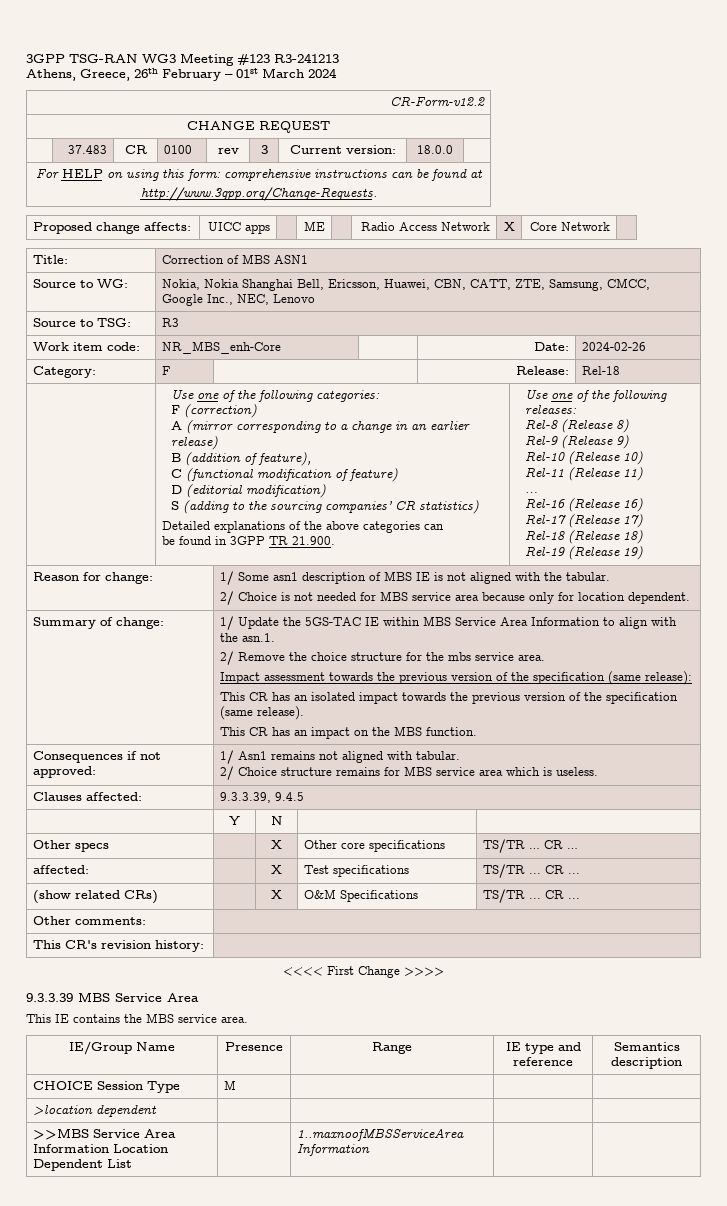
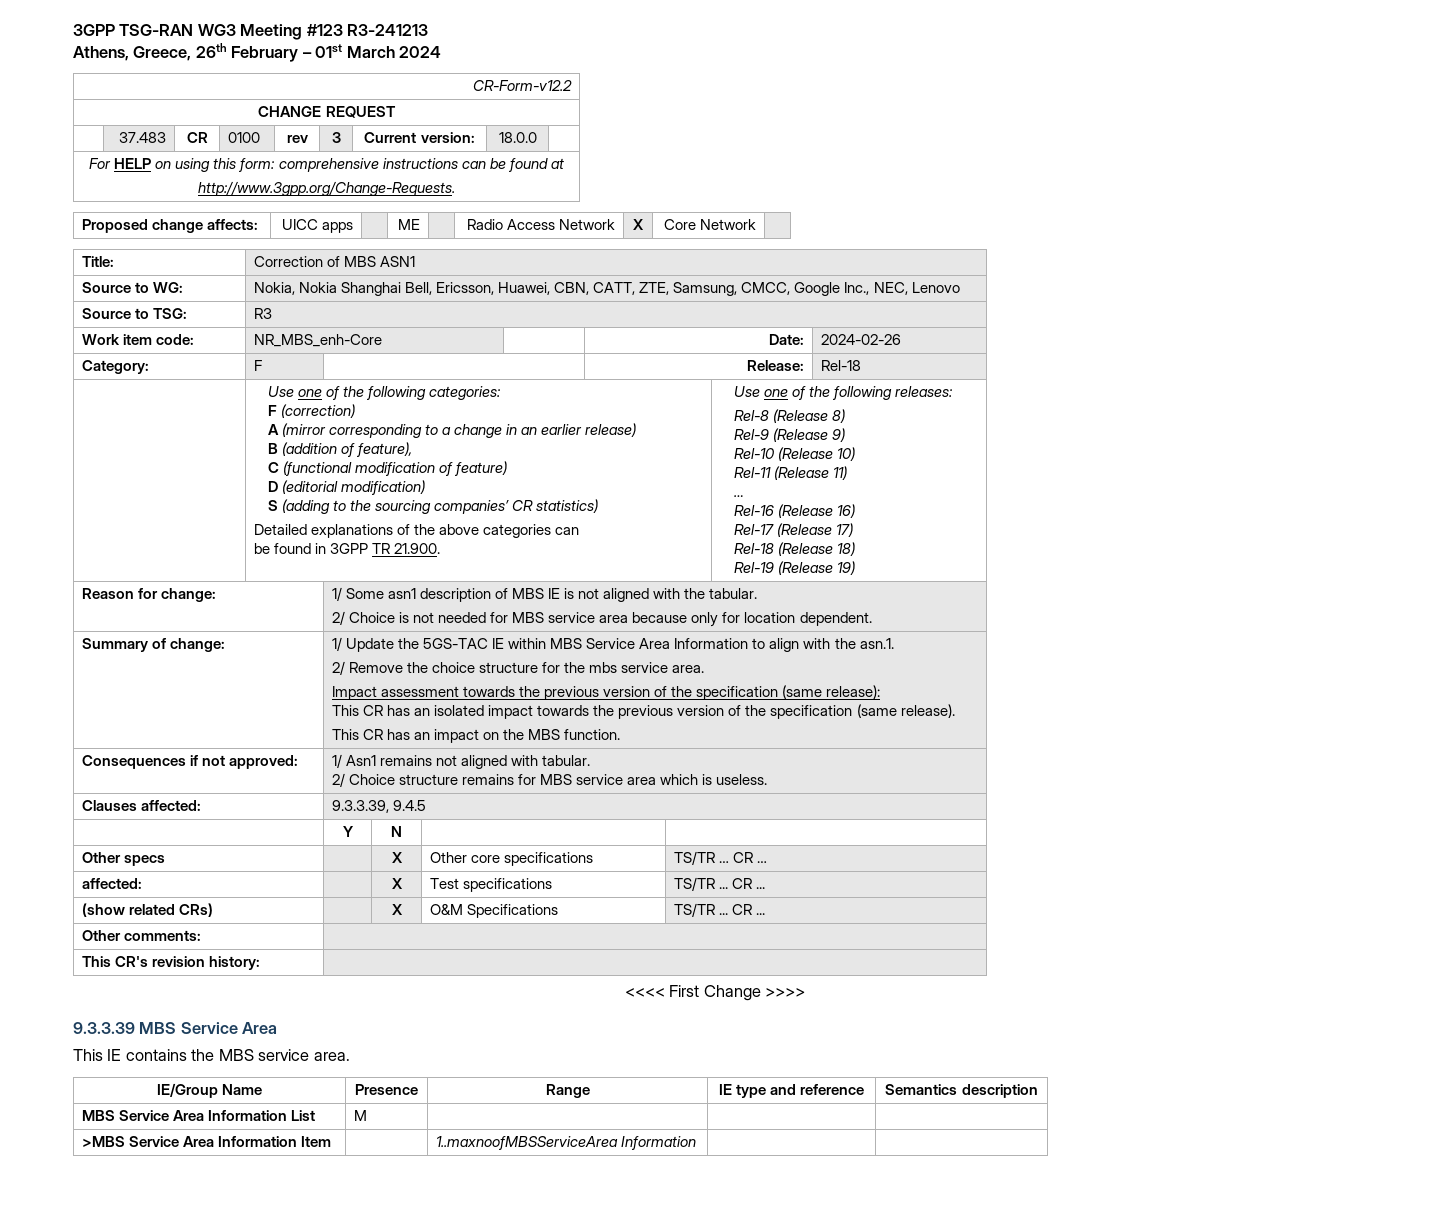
[32,1081,180,1093] [223,1080,236,1090] [32,1105,157,1117] [32,1128,176,1140] [32,1144,168,1153] [32,1159,132,1171] CHOICE Session Type | M | | | // >location dependent | | | | // >>MBS Service Area Information Location Dependent List -> [81,1110,316,1121] [353,1110,367,1121] [81,1136,332,1147] MBS Service Area Information List | M | | | // >MBS Service Area Information Item

